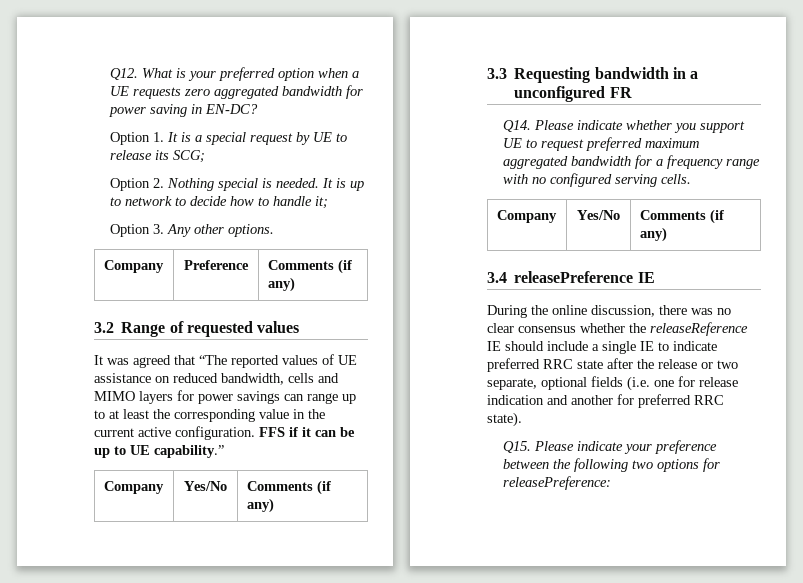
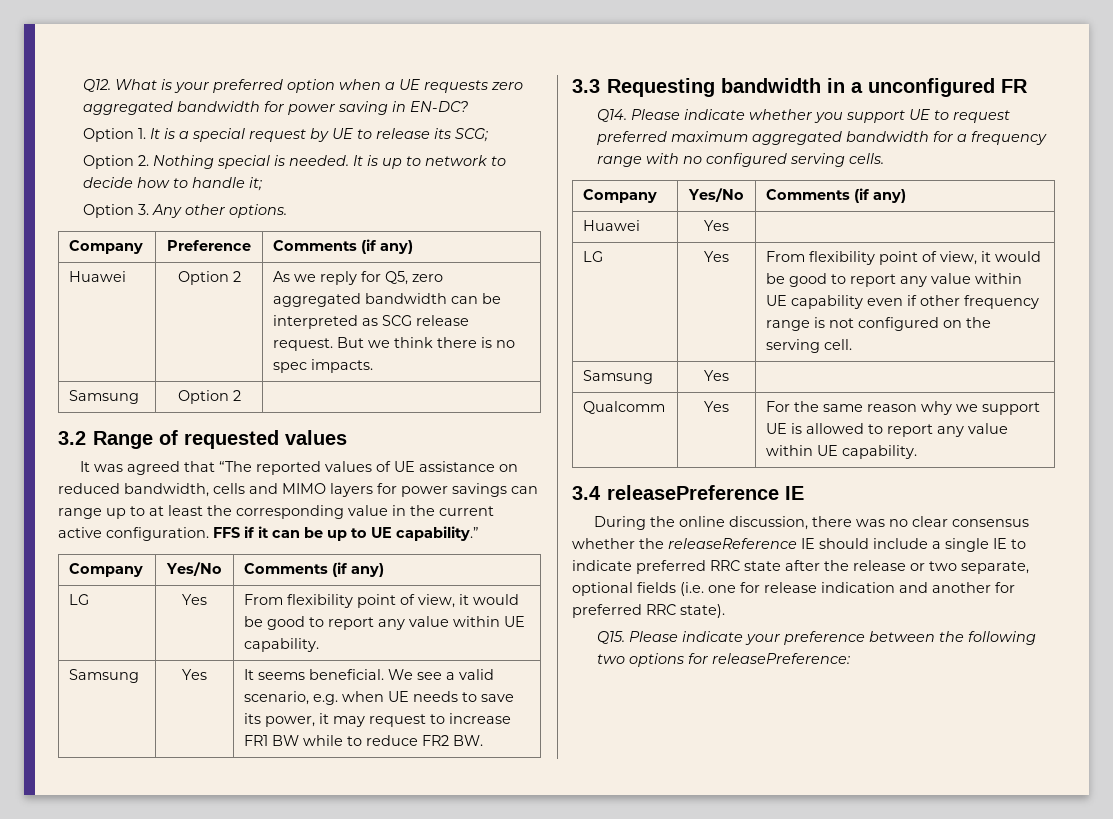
(295, 284) none -> [69,271,127,282] [177,271,241,285] [273,271,444,285] [273,293,502,307] [273,315,470,329] [273,337,516,351] [273,359,374,373] [69,390,140,404] [177,390,241,404] // Huawei | Option 2 | As we reply for Q5, zero aggregated bandwidth can be interpreted as SCG release request. But we think there is no spec impacts. // Samsung | Option 2 |
(274, 505) none -> [69,594,90,605] [182,594,207,605] [244,594,520,608] [244,616,526,630] [244,638,320,652] [69,669,140,683] [182,669,207,680] [244,669,495,680] [244,691,515,705] [244,713,512,727] [244,735,484,746] // LG | Yes | From flexibility point of view, it would be good to report any value within UE capability. // Samsung | Yes | It seems beneficial. We see a valid scenario, e.g. when UE needs to save its power, it may request to increase FR1 BW while to reduce FR2 BW.
(667, 234) none -> [583,220,641,231] [704,220,729,231] [583,251,604,262] [704,251,729,262] [766,251,1042,265] [766,273,1023,287] [766,295,1040,309] [766,317,992,331] [766,339,853,353] [583,370,654,384] [704,370,729,381] [583,401,666,414] [704,401,729,412] [766,401,1041,415] [766,423,1009,437] [766,445,918,459] // Huawei | Yes | // LG | Yes | From flexibility point of view, it would be good to report any value within UE capability even if other frequency range is not configured on the serving cell. // Samsung | Yes | // Qualcomm | Yes | For the same reason why we support UE is allowed to report any value within UE capability.

